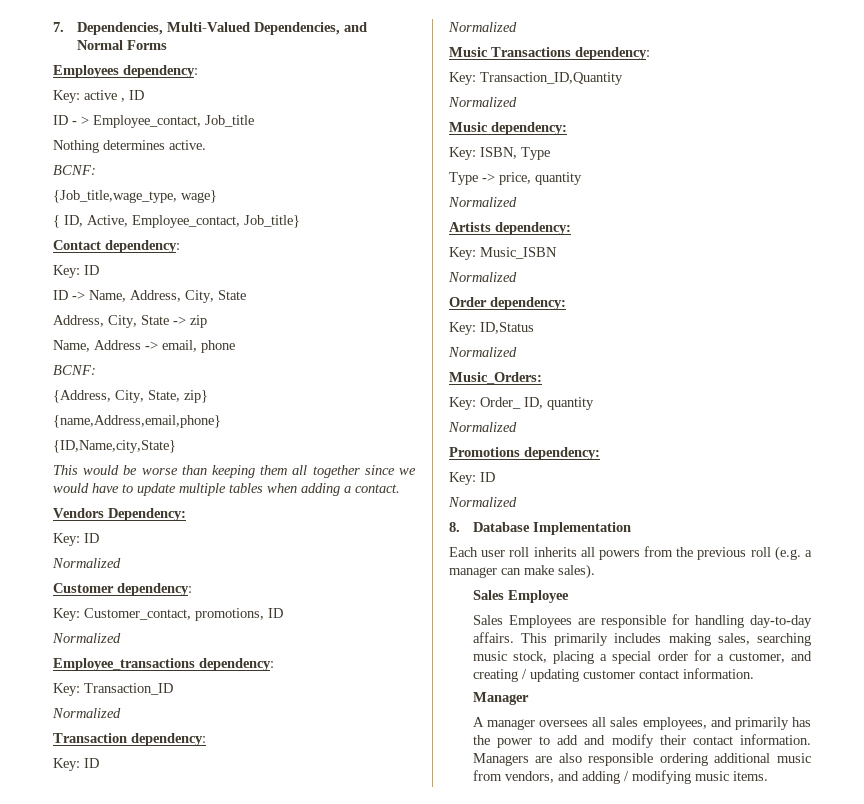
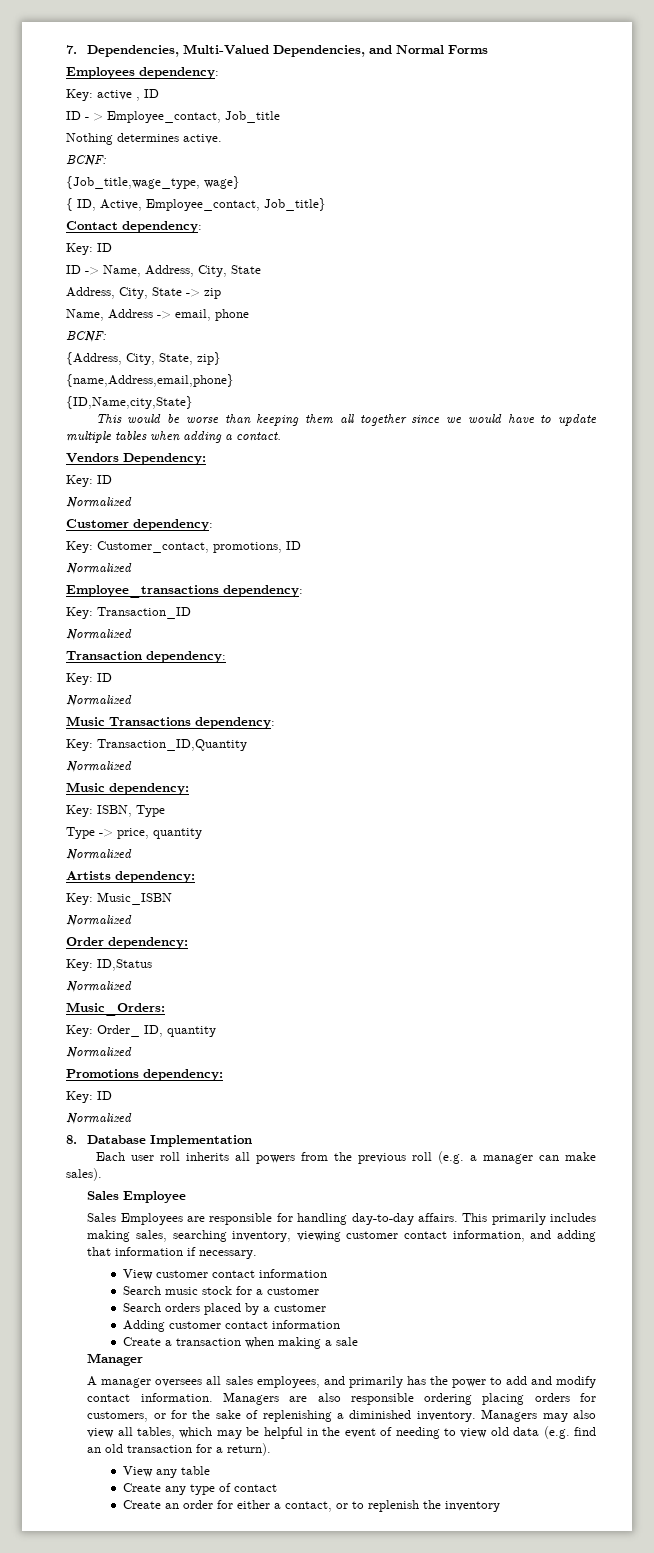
[472,650,812,664] [472,668,754,682] music stock, placing a special order for a customer, and creating / updating customer contact information. -> [232,1230,596,1242] [87,1247,258,1259] [122,1269,327,1280] [122,1286,319,1295] [122,1303,326,1315] [122,1320,340,1332] [122,1337,358,1349] inventory, viewing customer contact information, and adding that information if necessary. // View customer contact information // Search music stock for a customer // Search orders placed by a customer // Adding customer contact information // Create a transaction when making a sale
[659,735,686,745] their -> (596, 1382) none
[714,753,811,763] [472,770,768,784] additional music from vendors, and adding / modifying music items. -> [482,1393,596,1405] [87,1409,597,1422] [87,1426,597,1439] [87,1443,272,1456] [122,1466,210,1478] [122,1483,277,1495] [122,1500,500,1512] placing orders for customers, or for the sake of replenishing a diminished inventory. Managers may also view all tables, which may be helpful in the event of needing to view old data (e.g. find an old transaction for a return). // View any table // Create any type of contact // Create an order for either a contact, or to replenish the inventory

